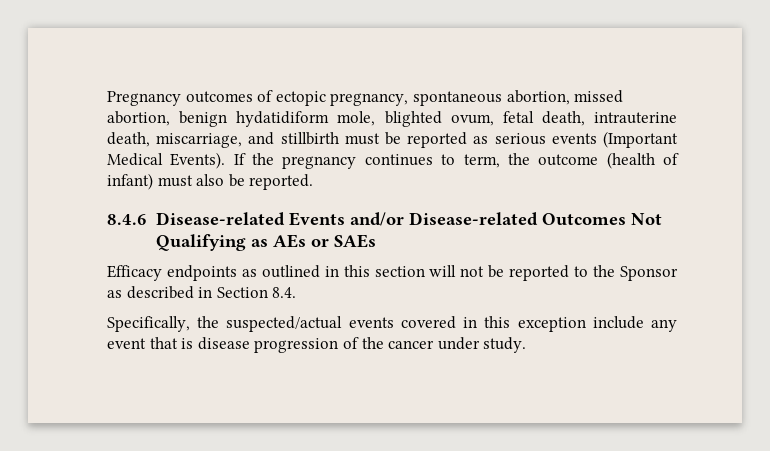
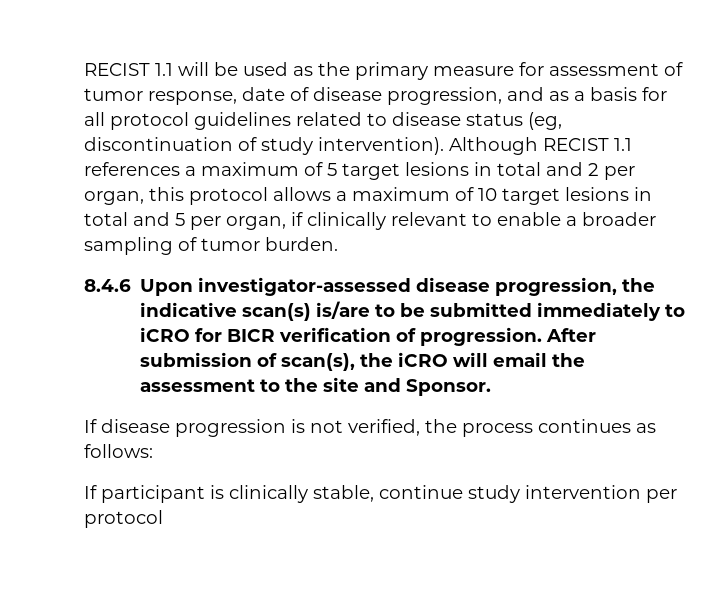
[107,90,624,106] [107,111,677,127] [107,131,678,148] [107,152,680,169] [107,173,314,190] [107,212,662,226] [155,234,376,251] [107,265,678,281] [107,286,297,299] [107,316,677,332] [107,337,527,353] Pregnancy outcomes of ectopic pregnancy, spontaneous abortion, missed abortion, benign hydatidiform mole, blighted ovum, fetal death, intrauterine death, miscarriage, and stillbirth must be reported as serious events (Important Medical Events). If the pregnancy continues to term, the outcome (health of infant) must also be reported. // 8.4.6 Disease-related Events and/or Disease-related Outcomes Not Qualifying as AEs or SAEs // Efficacy endpoints as outlined in this section will not be reported to the Sponsor as described in Section 8.4. // Specifically, the suspected/actual events covered in this exception include any event that is disease progression of the cancer under study. -> [84,62,683,80] [84,87,667,105] [84,112,562,130] [84,137,632,155] [84,162,635,180] [84,187,652,205] [84,212,656,230] [84,237,338,255] [84,277,656,296] [140,301,686,321] [140,327,597,346] [140,352,586,371] [140,377,492,396] [84,419,656,437] [84,444,153,458] [84,485,677,503] [84,510,163,528] RECIST 1.1 will be used as the primary measure for assessment of tumor response, date of disease progression, and as a basis for all protocol guidelines related to disease status (eg, discontinuation of study intervention). Although RECIST 1.1 references a maximum of 5 target lesions in total and 2 per organ, this protocol allows a maximum of 10 target lesions in total and 5 per organ, if clinically relevant to enable a broader sampling of tumor burden. // 8.4.6 Upon investigator-assessed disease progression, the indicative scan(s) is/are to be submitted immediately to iCRO for BICR verification of progression. After submission of scan(s), the iCRO will email the assessment to the site and Sponsor. // If disease progression is not verified, the process continues as follows: // If participant is clinically stable, continue study intervention per protocol

